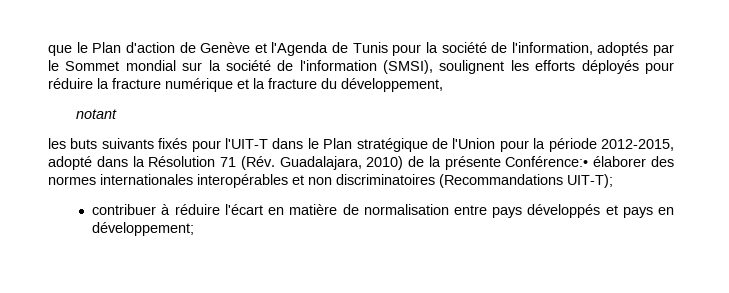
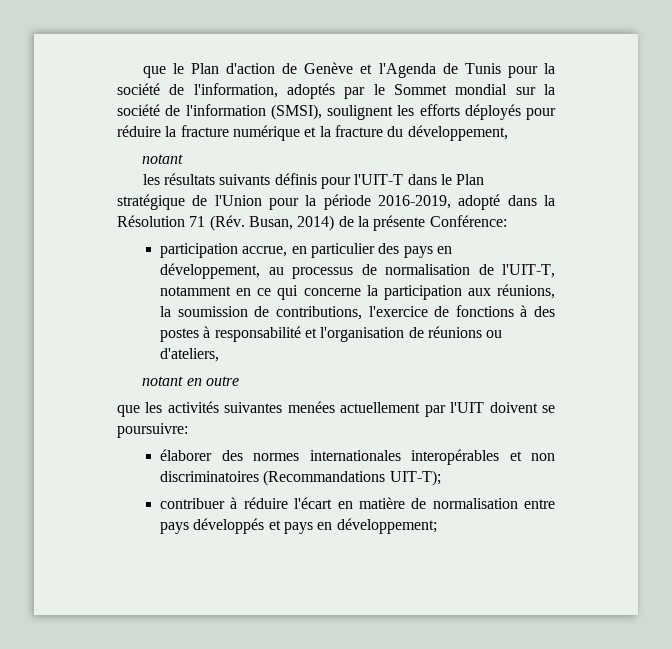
[70,138,188,149] buts suivants fixés -> [164,173,317,185] résultats suivants définis
[600,139,674,151] 2012-2015, -> [378,195,451,209] 2016-2019,
[279,156,404,170] Guadalajara, 2010) -> [248,215,335,231] Busan, 2014)
[505,156,589,167] Conférence:• -> [429,215,507,227] [160,243,452,258] [160,263,555,279] [160,284,555,300] [160,305,555,320] [160,326,503,342] [160,348,220,362] [142,376,240,386] [117,401,555,417] [117,423,188,438] Conférence: // participation accrue, en particulier des pays en développement, au processus de normalisation de l'UIT-T, notamment en ce qui concerne la participation aux réunions, la soumission de contributions, l'exercice de fonctions à des postes à responsabilité et l'organisation de réunions ou d'ateliers, // notant en outre // que les activités suivantes menées actuellement par l'UIT doivent se poursuivre: //

